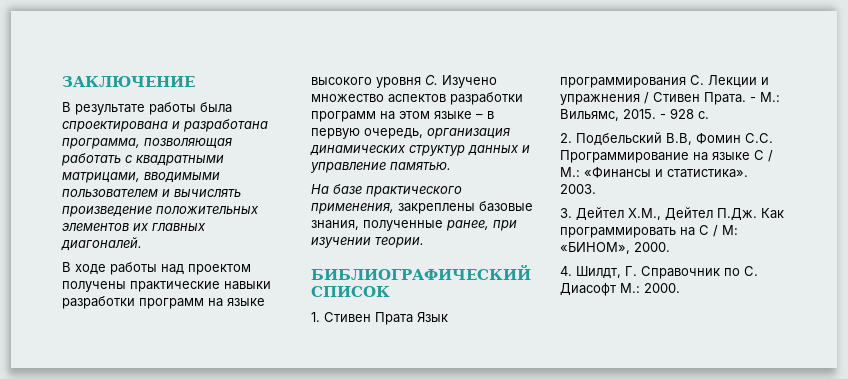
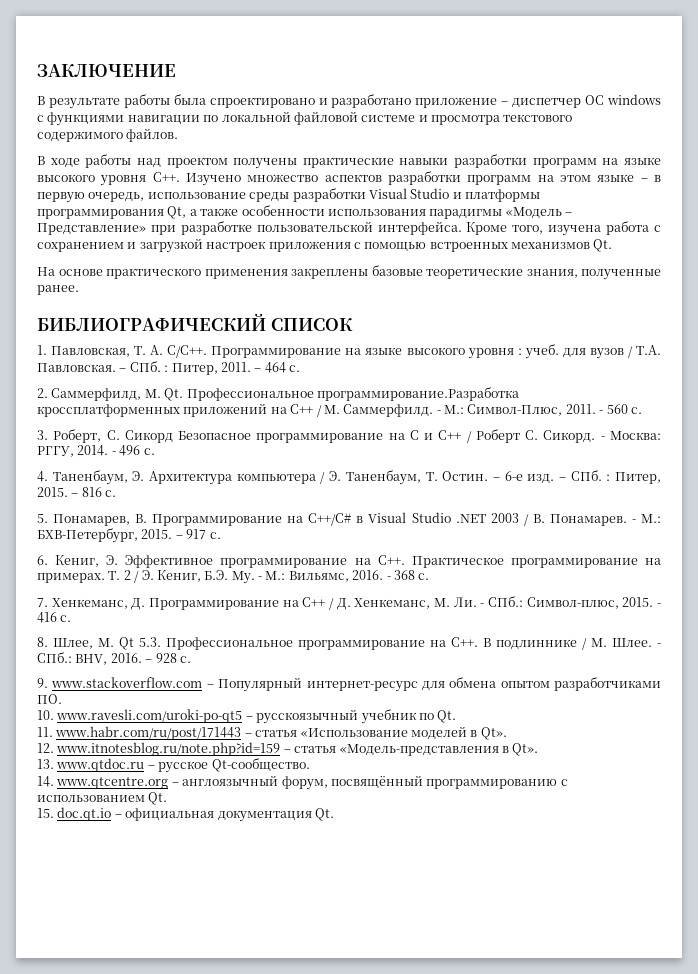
[62,119,268,132] [62,138,232,149] [61,153,224,166] [62,172,220,183] [62,189,241,197] [62,206,259,217] [62,223,206,231] [61,237,142,251] спроектирована и разработана программа, позволяющая работать с квадратными матрицами, вводимыми пользователем и вычислять произведение положительных элементов их главных диагоналей. -> [209,94,661,108] [37,111,573,126] [37,128,179,142] спроектировано и разработано приложение – диспетчер ОС windows с функциями навигации по локальной файловой системе и просмотра текстового содержимого файлов.
[425,75,438,85] C. -> [152,172,180,182] C++.
[427,128,510,139] [310,145,530,156] [310,162,451,173] [311,184,462,197] [311,203,394,214] организация динамических структур данных и управление памятью. // На базе практического применения, -> [147,188,540,202] [37,205,572,219] [37,221,662,236] [37,238,613,253] [37,267,288,279] использование среды разработки Visual Studio и платформы программирования Qt, а также особенности использования парадигмы «Модель – Представление» при разработке пользовательской интерфейса. Кроме того, изучена работа с сохранением и загрузкой настроек приложения с помощью встроенных механизмов Qt. // На основе практического применения
(533, 206) none -> [426,268,523,279] теоретические
[446,220,517,231] [311,237,424,248] ранее, при изучении теории. -> [37,285,79,295] ранее.
[324,312,448,325] [560,75,769,88] [560,92,780,105] [560,108,709,121] [560,132,773,146] [560,150,773,163] [560,167,748,178] [560,184,596,194] [560,207,784,221] [560,225,738,238] [560,242,670,254] [560,266,758,279] [560,283,680,296] Стивен Прата Язык программирования C. Лекции и упражнения / Стивен Прата. - М.: Вильямс, 2015. - 928 c. // 2. Подбельский В.В, Фомин С.С. Программирование на языке C / М.: «Финансы и статистика». 2003. // 3. Дейтел Х.М., Дейтел П.Дж. Как программировать на C / М: «БИНОМ», 2000. // 4. Шилдт, Г. Справочник по C. Диасофт М.: 2000. -> [51,344,662,359] [37,361,300,375] [37,387,519,401] [37,403,642,417] [37,429,661,443] [37,445,155,457] [37,470,661,485] [37,487,117,497] [37,512,662,526] [37,528,221,543] [37,555,661,568] [37,570,430,584] [37,596,661,610] [37,612,72,623] [37,637,661,650] [37,652,191,665] [37,677,661,692] [37,694,62,704] [37,709,457,724] [37,726,507,740] [37,742,539,756] [37,758,310,773] [37,775,568,790] [37,792,168,805] [37,807,334,822] Павловская, Т. А. C/C++. Программирование на языке высокого уровня : учеб. для вузов / Т.А. Павловская. – СПб. : Питер, 2011. – 464 с. // 2. Саммерфилд, М. Qt. Профессиональное программирование.Разработка кроссплатформенных приложений на C++ / М. Саммерфилд. - М.: Символ-Плюс, 2011. - 560 c. // 3. Роберт, С. Сикорд Безопасное программирование на C и C++ / Роберт С. Сикорд. - Москва: РГГУ, 2014. - 496 c. // 4. Таненбаум, Э. Архитектура компьютера / Э. Таненбаум, Т. Остин. – 6-е изд. – СПб. : Питер, 2015. – 816 с. // 5. Понамарев, В. Программирование на C++/C# в Visual Studio .NET 2003 / В. Понамарев. - М.: БХВ-Петербург, 2015. – 917 c. // 6. Кениг, Э. Эффективное программирование на C++. Практическое программирование на примерах. Т. 2 / Э. Кениг, Б.Э. Му. - М.: Вильямс, 2016. - 368 c. // 7. Хенкеманс, Д. Программирование на C++ / Д. Хенкеманс, М. Ли. - СПб.: Символ-плюс, 2015. - 416 c. // 8. Шлее, М. Qt 5.3. Профессиональное программирование на C++. В подлиннике / М. Шлее. - СПб.: BHV, 2016. – 928 c. // 9. www.stackoverflow.com – Популярный интернет-ресурс для обмена опытом разработчиками ПО. // 10. www.ravesli.com/uroki-po-qt5 – русскоязычный учебник по Qt. // 11. www.habr.com/ru/post/171443 – статья «Использование моделей в Qt». // 12. www.itnotesblog.ru/note.php?id=159 – статья «Модель-представления в Qt». // 13. www.qtdoc.ru – русское Qt-сообщество. // 14. www.qtcentre.org – англоязычный форум, посвящённый программированию с использованием Qt. // 15. doc.qt.io – официальная документация Qt.

